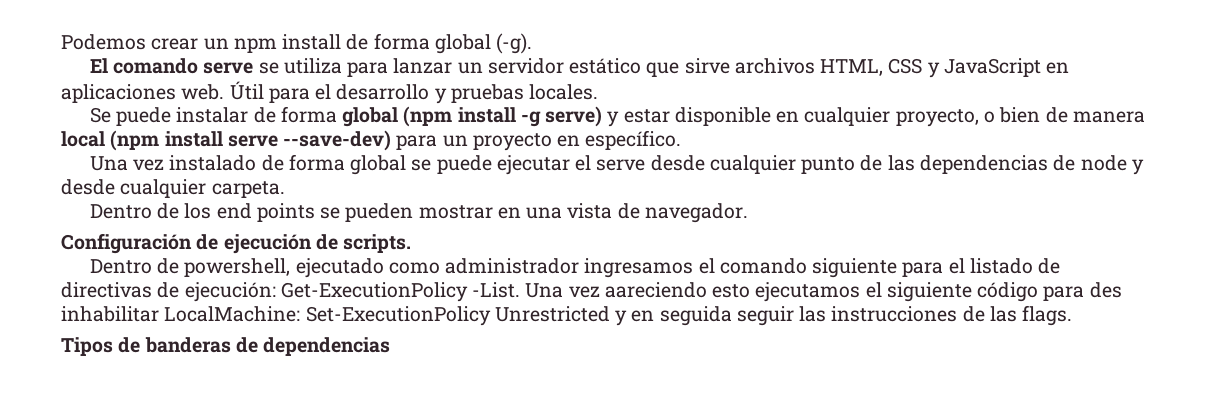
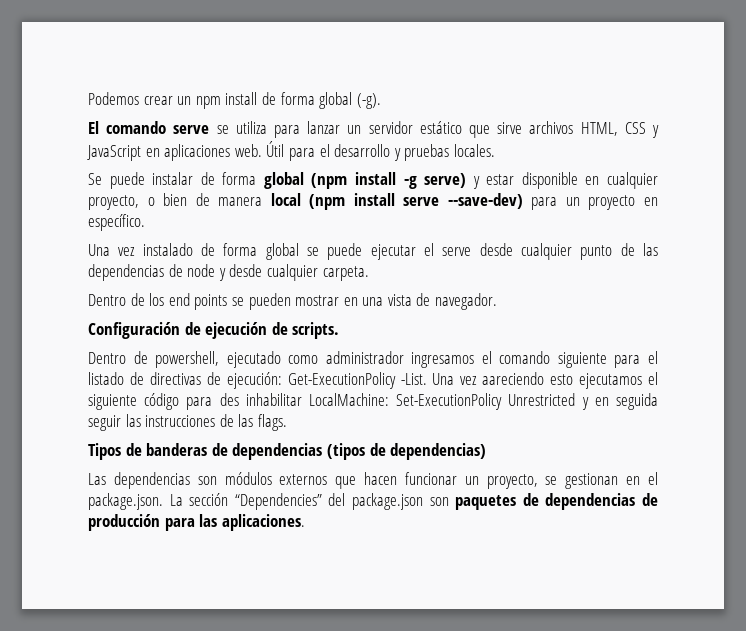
(391, 346) none -> [326,443,487,460] [88,472,658,489] [88,493,659,510] [88,514,305,531] (tipos de dependencias) // Las dependencias son módulos externos que hacen funcionar un proyecto, se gestionan en el package.json. La sección “Dependencies” del package.json son paquetes de dependencias de producción para las aplicaciones.

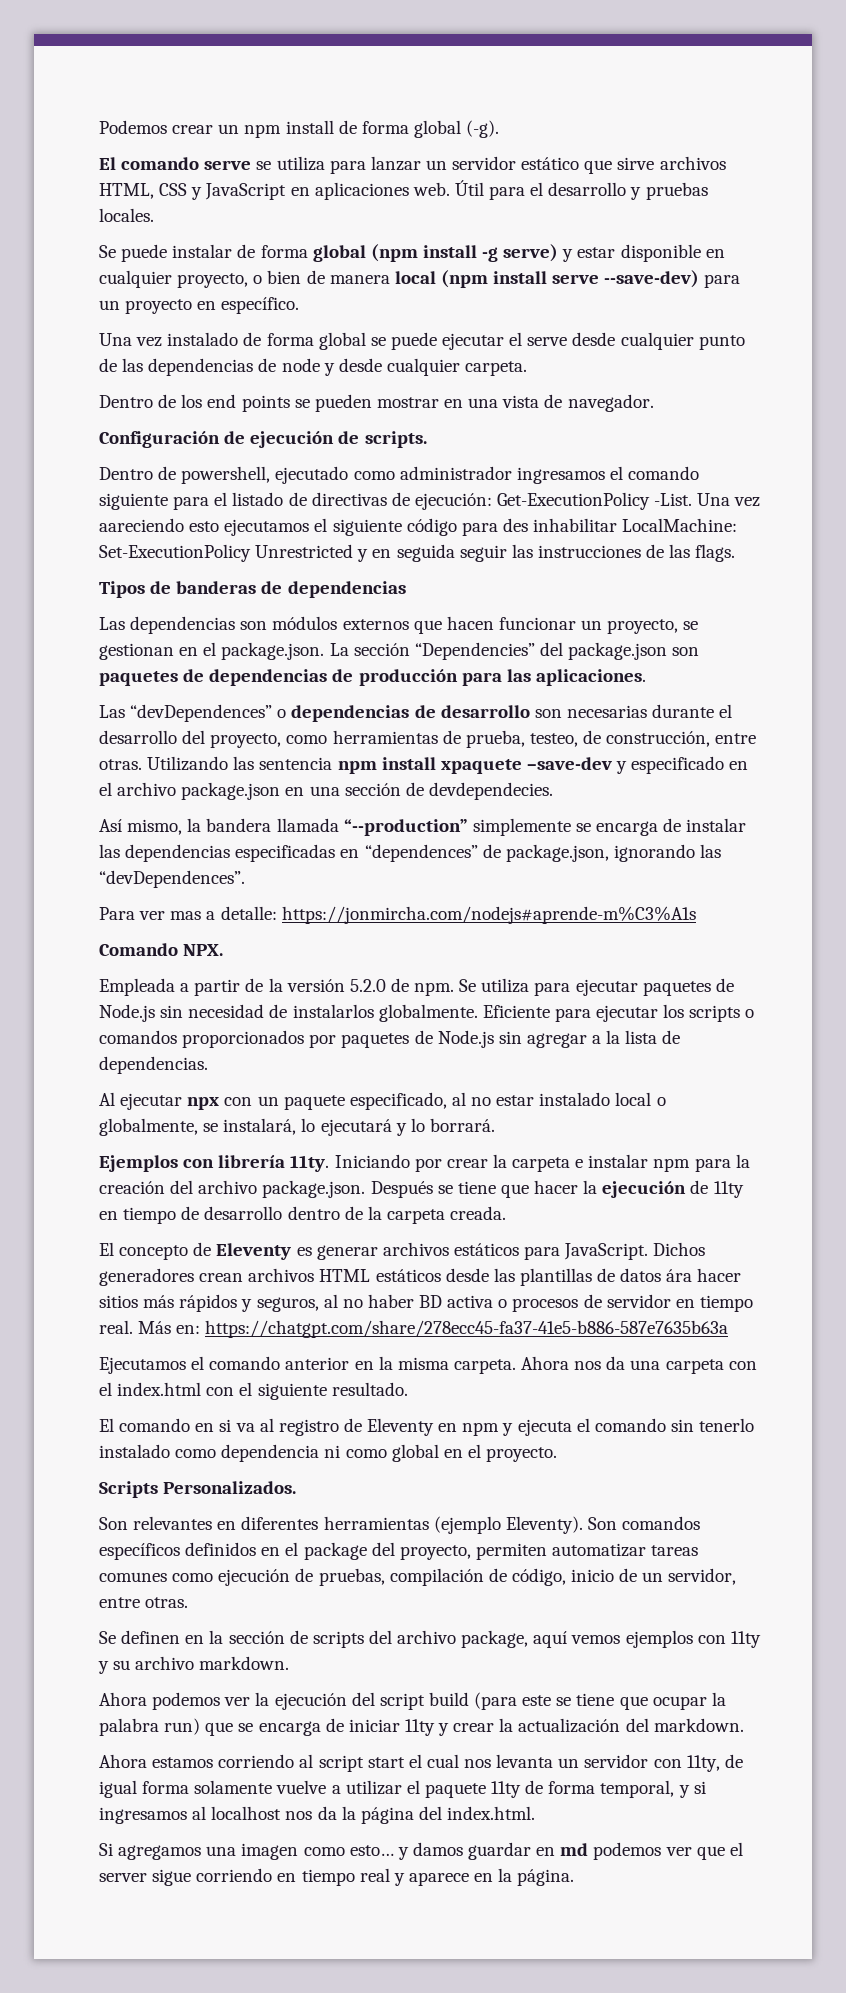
[326,443,487,460] (tipos de dependencias) -> (406, 589) none
(305, 522) none -> [99,704,733,722] [99,730,757,748] [99,756,749,774] [99,782,553,800] [99,818,747,836] [99,844,722,862] [99,870,245,888] [99,906,696,924] [99,943,224,956] [99,978,734,996] [99,1004,755,1022] [99,1030,681,1048] [99,1056,208,1074] [99,1092,666,1110] [99,1118,495,1136] [99,1154,750,1172] [99,1180,744,1198] [99,1206,507,1224] [99,1242,706,1260] [99,1268,742,1286] [99,1294,753,1312] [99,1320,729,1338] [99,1356,757,1374] [99,1382,408,1400] [99,1418,755,1436] [99,1444,558,1462] [99,1481,297,1498] [99,1516,701,1534] [99,1542,699,1560] [99,1568,737,1586] [99,1597,189,1608] [99,1630,761,1648] [98,1656,290,1674] [99,1692,726,1710] [99,1718,744,1736] [99,1754,743,1772] [99,1780,706,1798] [99,1806,536,1824] [99,1842,743,1860] [99,1868,575,1886] // Las “devDependences” o dependencias de desarrollo son necesarias durante el desarrollo del proyecto, como herramientas de prueba, testeo, de construcción, entre otras. Utilizando las sentencia npm install xpaquete –save-dev y especificado en el archivo package.json en una sección de devdependecies. // Así mismo, la bandera llamada “--production” simplemente se encarga de instalar las dependencias especificadas en “dependences” de package.json, ignorando las “devDependences”. // Para ver mas a detalle: https://jonmircha.com/nodejs#aprende-m%C3%A1s // Comando NPX. // Empleada a partir de la versión 5.2.0 de npm. Se utiliza para ejecutar paquetes de Node.js sin necesidad de instalarlos globalmente. Eficiente para ejecutar los scripts o comandos proporcionados por paquetes de Node.js sin agregar a la lista de dependencias. // Al ejecutar npx con un paquete especificado, al no estar instalado local o globalmente, se instalará, lo ejecutará y lo borrará. // Ejemplos con librería 11ty. Iniciando por crear la carpeta e instalar npm para la creación del archivo package.json. Después se tiene que hacer la ejecución de 11ty en tiempo de desarrollo dentro de la carpeta creada. // El concepto de Eleventy es generar archivos estáticos para JavaScript. Dichos generadores crean archivos HTML estáticos desde las plantillas de datos ára hacer sitios más rápidos y seguros, al no haber BD activa o procesos de servidor en tiempo real. Más en: https://chatgpt.com/share/278ecc45-fa37-41e5-b886-587e7635b63a // Ejecutamos el comando anterior en la misma carpeta. Ahora nos da una carpeta con el index.html con el siguiente resultado. // El comando en si va al registro de Eleventy en npm y ejecuta el comando sin tenerlo instalado como dependencia ni como global en el proyecto. // Scripts Personalizados. // Son relevantes en diferentes herramientas (ejemplo Eleventy). Son comandos específicos definidos en el package del proyecto, permiten automatizar tareas comunes como ejecución de pruebas, compilación de código, inicio de un servidor, entre otras. // Se definen en la sección de scripts del archivo package, aquí vemos ejemplos con 11ty y su archivo markdown. // Ahora podemos ver la ejecución del script build (para este se tiene que ocupar la palabra run) que se encarga de iniciar 11ty y crear la actualización del markdown. // Ahora estamos corriendo al script start el cual nos levanta un servidor con 11ty, de igual forma solamente vuelve a utilizar el paquete 11ty de forma temporal, y si ingresamos al localhost nos da la página del index.html. // Si agregamos una imagen como esto… y damos guardar en md podemos ver que el server sigue corriendo en tiempo real y aparece en la página.

